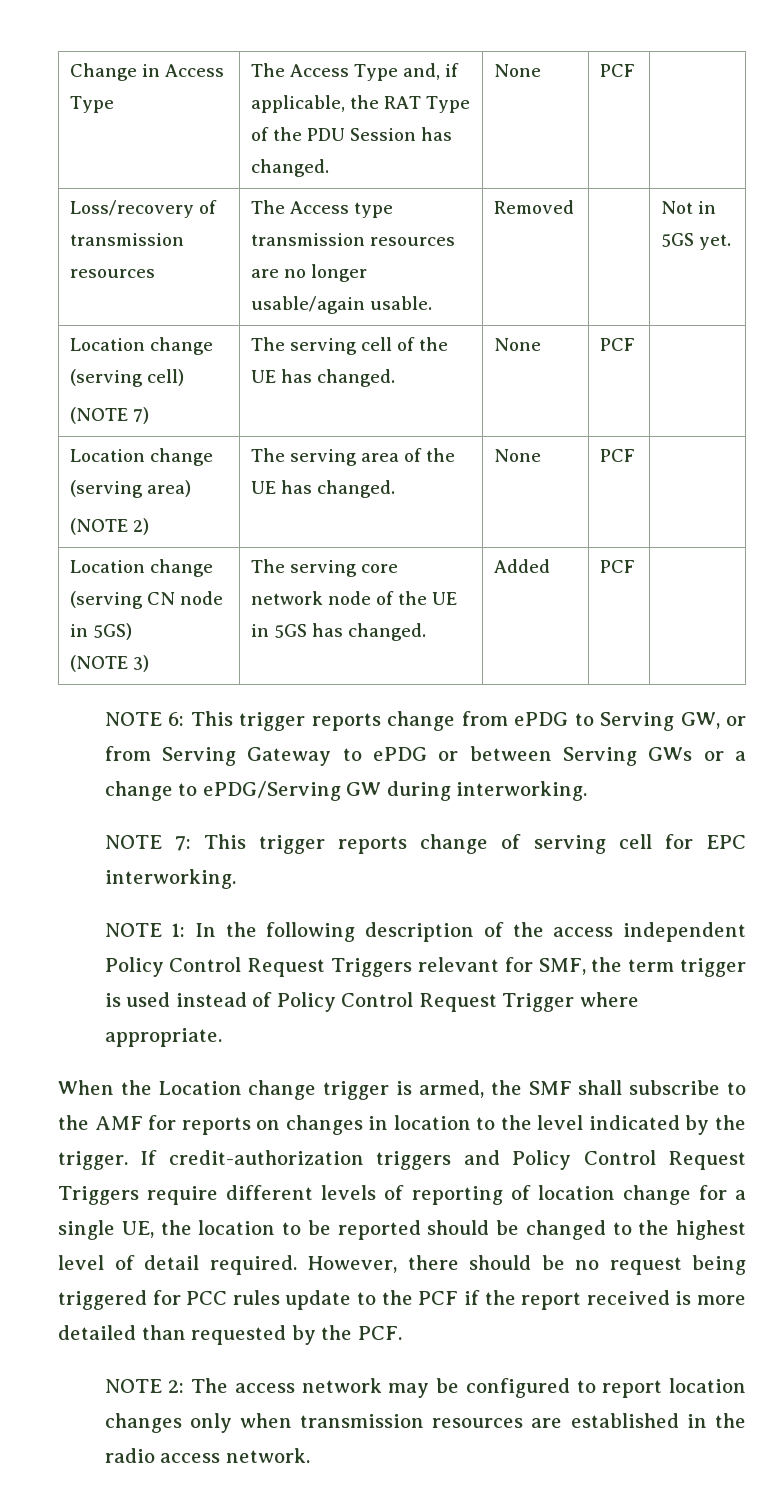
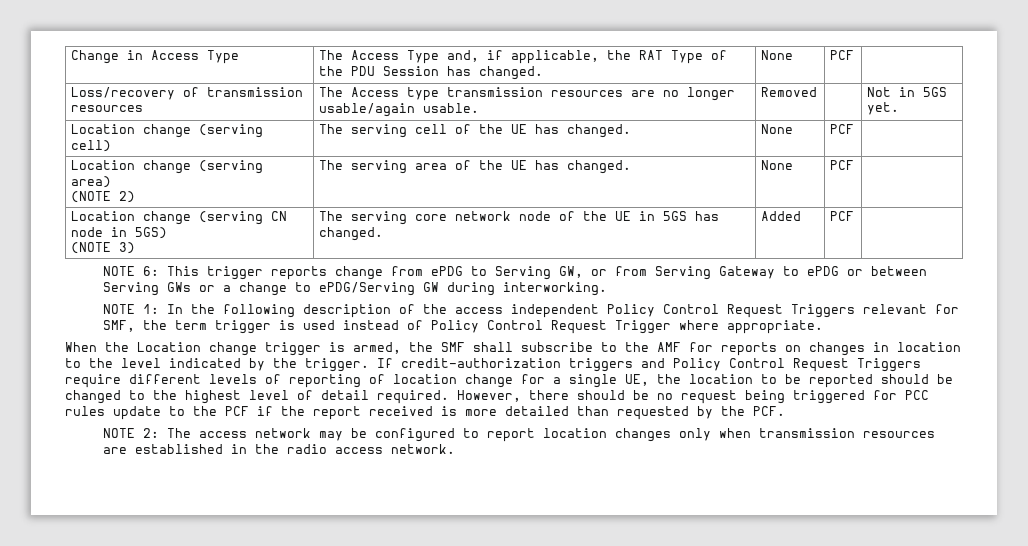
[70,407,150,424] // (NOTE 7) -> (112, 146) none
[104,834,747,854] [104,869,236,889] // NOTE 7: This trigger reports change of serving cell for EPC interworking. -> (608, 289) none

